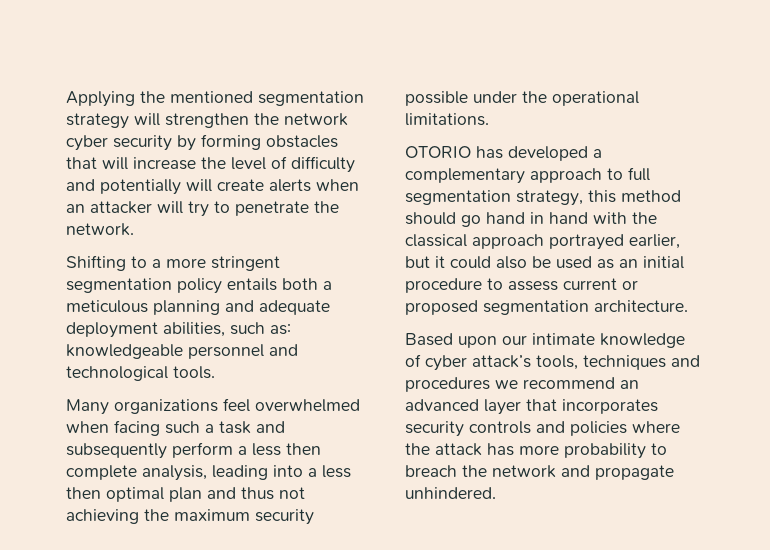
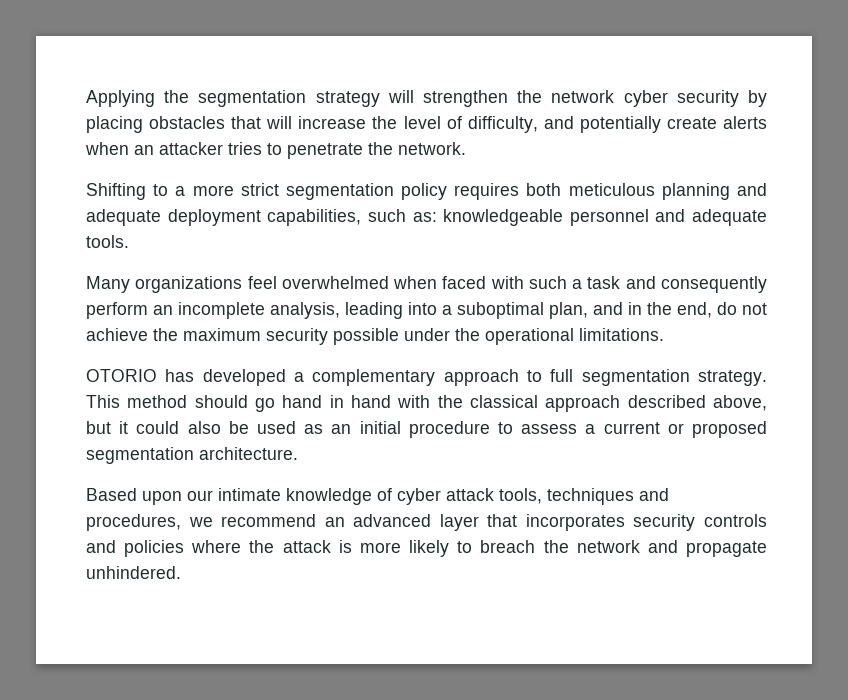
[170,91,253,103] mentioned -> (190, 96) none
[201,134,261,150] forming -> [86,116,143,133] placing
[291,156,355,173] difficulty -> [467,116,538,133] difficulty,
[186,179,212,192] will -> (661, 124) none
[157,201,209,217] will try -> [228,142,262,155] tries
[211,256,280,271] stringent -> [240,183,279,196] strict
[227,278,332,291] entails both a -> [454,183,562,200] requires both
[163,322,225,337] abilities, -> [267,209,362,226] capabilities,
[66,366,168,381] technological -> [692,209,767,226] adequate
[114,420,160,436] facing -> [442,276,524,289] faced with
[66,442,321,459] [66,465,351,481] [66,487,305,502] [66,509,139,524] subsequently perform a less then complete analysis, leading into a less then optimal plan and thus not achieving -> [660,276,767,293] [86,302,767,319] [86,328,148,341] consequently perform an incomplete analysis, leading into a suboptimal plan, and in the end, do not achieve
[516,190,616,206] strategy, this -> [698,370,767,386] [86,395,120,408] strategy. This
[549,234,680,250] portrayed earlier, -> [627,395,767,411] described above,
(558, 286) none -> [585,424,596,434] a
[472,355,531,368] attack’s -> [446,488,494,501] attack
[405,377,490,392] procedures -> [86,514,181,531] procedures,
[487,443,646,459] has more probability -> [338,540,450,557] is more likely

